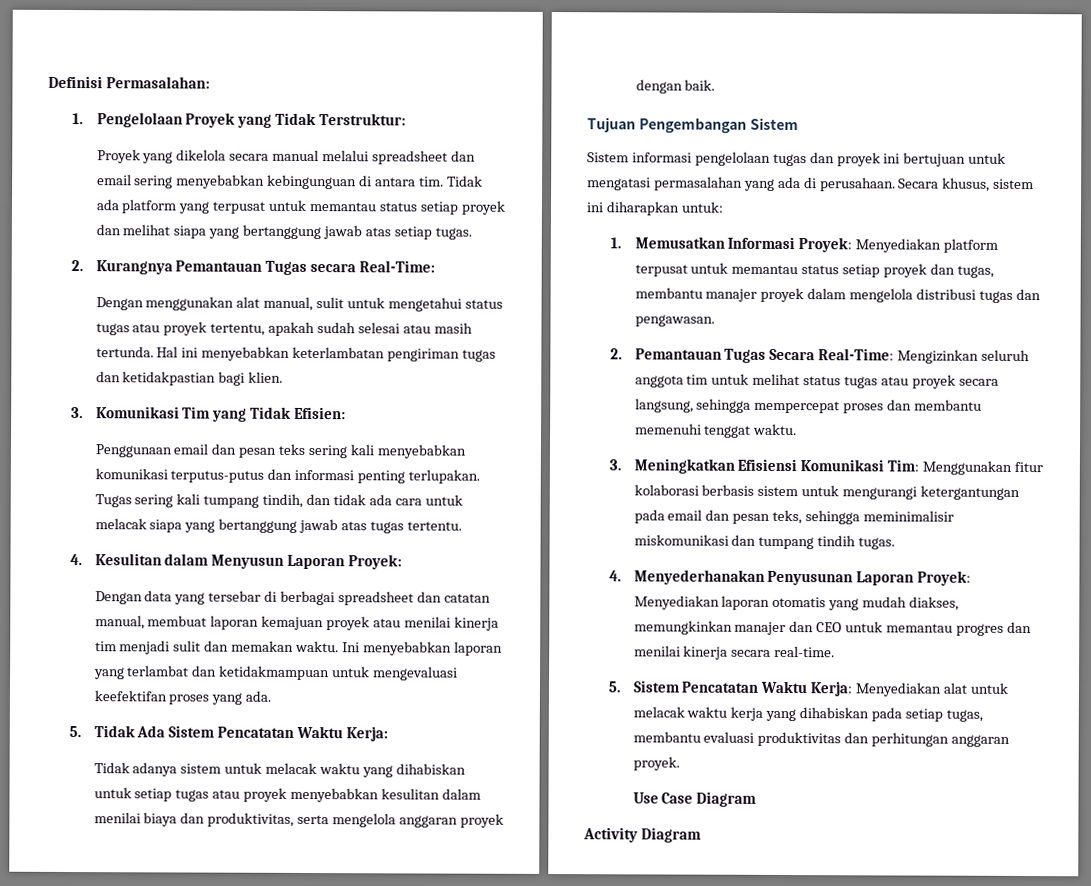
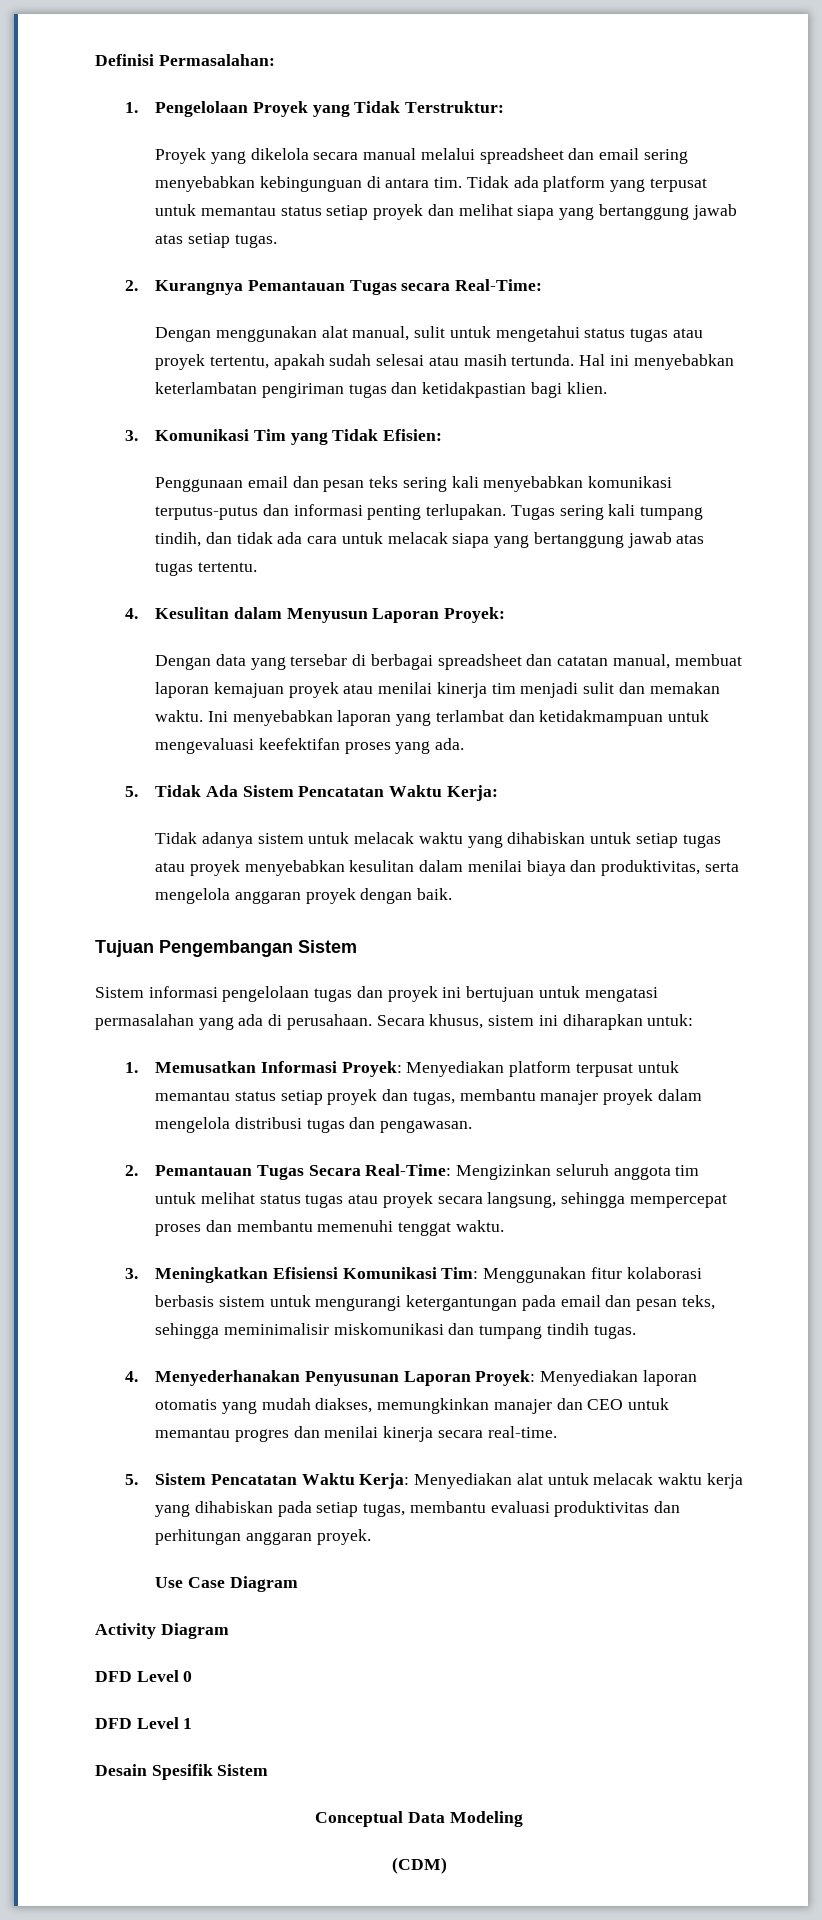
(702, 835) none -> [95,1670,193,1682] [95,1717,193,1729] [95,1764,269,1780] [315,1811,523,1827] [391,1857,447,1874] // DFD Level 0 // DFD Level 1 // Desain Spesifik Sistem // Conceptual Data Modeling // (CDM)

